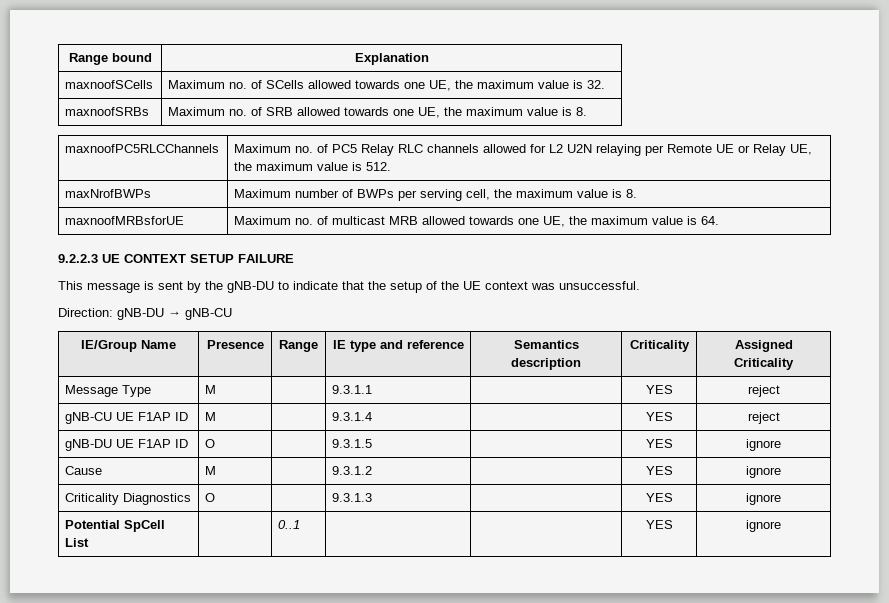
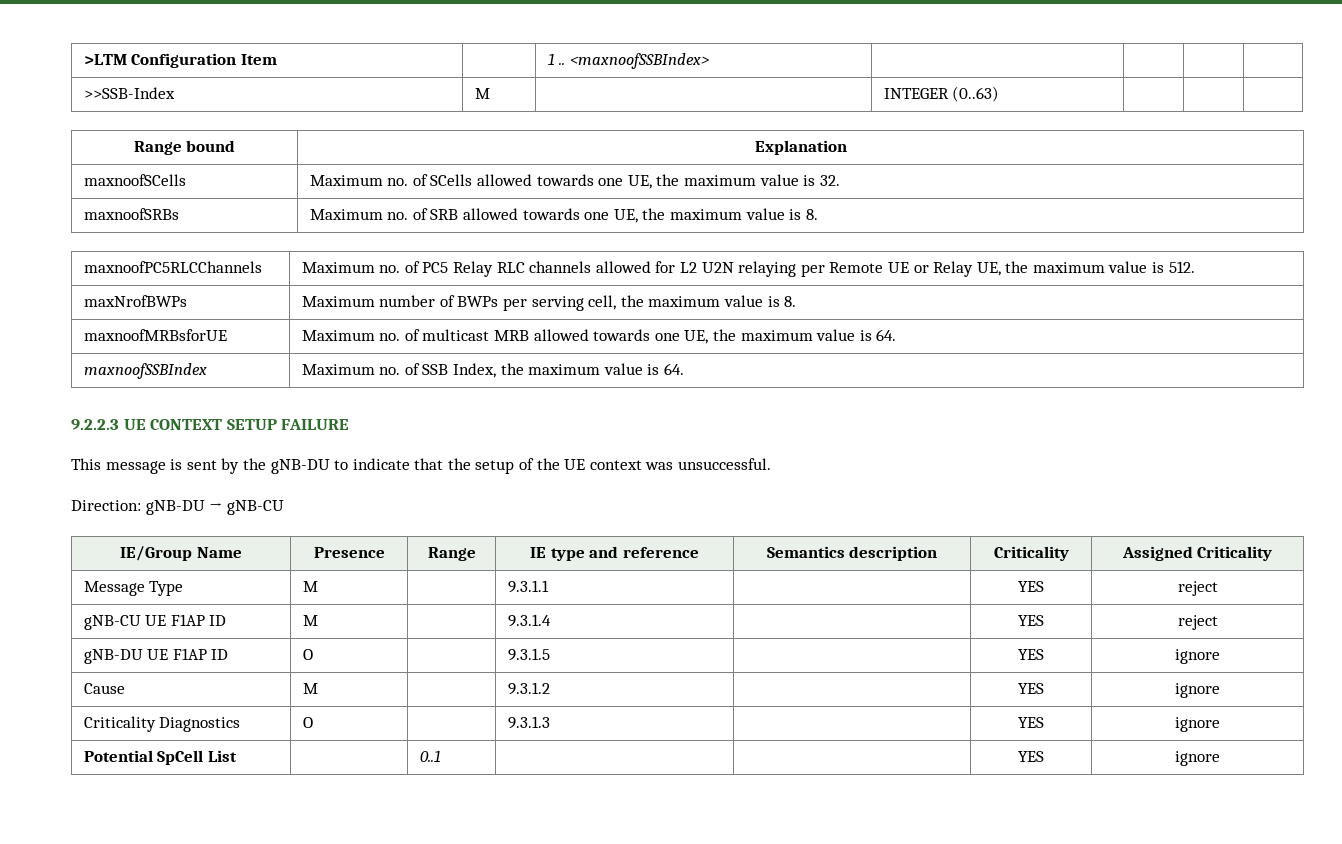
(68, 59) none -> [83,53,277,68] [547,53,709,69] [83,87,175,99] [474,88,490,99] [883,86,1000,102] >LTM Configuration Item | | 1 .. <maxnoofSSBIndex> | | | | // >>SSB-Index | M | | INTEGER (0..63) | | | //
(720, 220) none -> [83,363,207,379] [301,363,684,378] // maxnoofSSBIndex | Maximum no. of SSB Index, the maximum value is 64.

